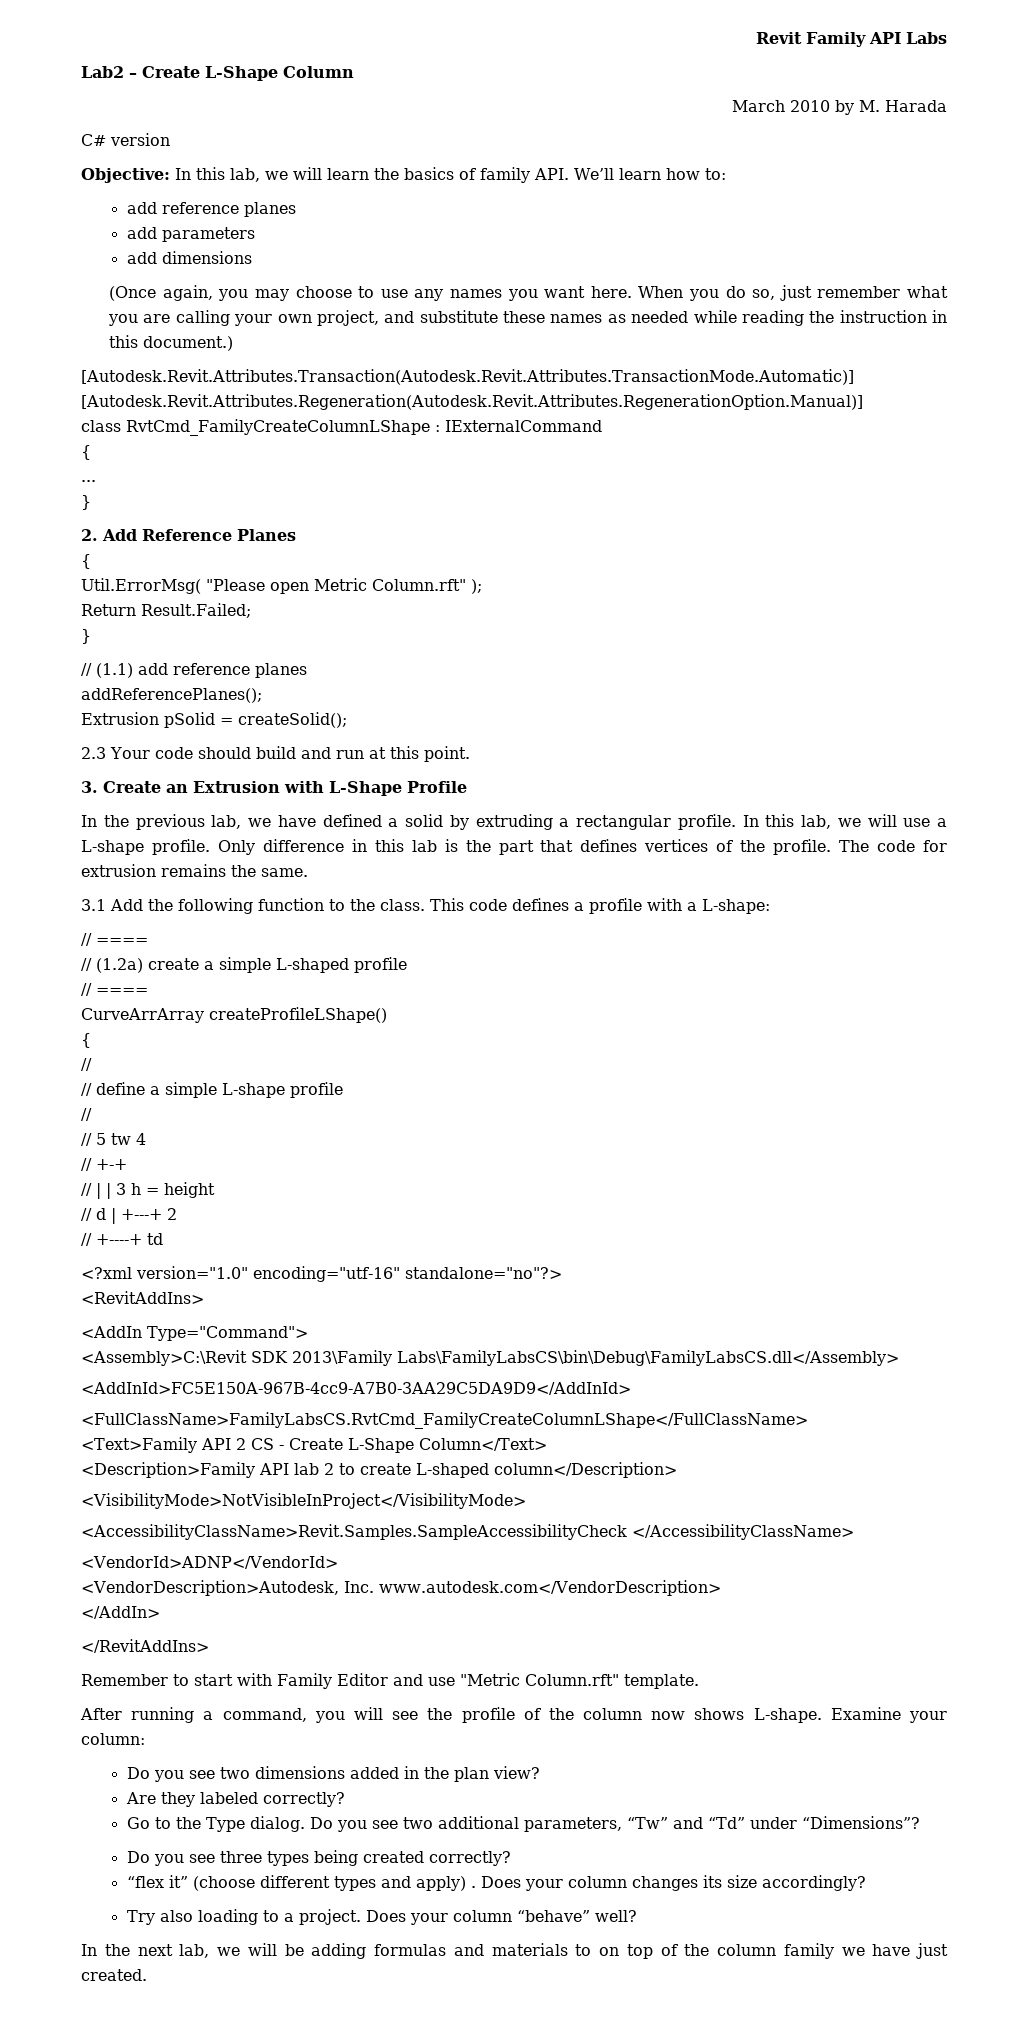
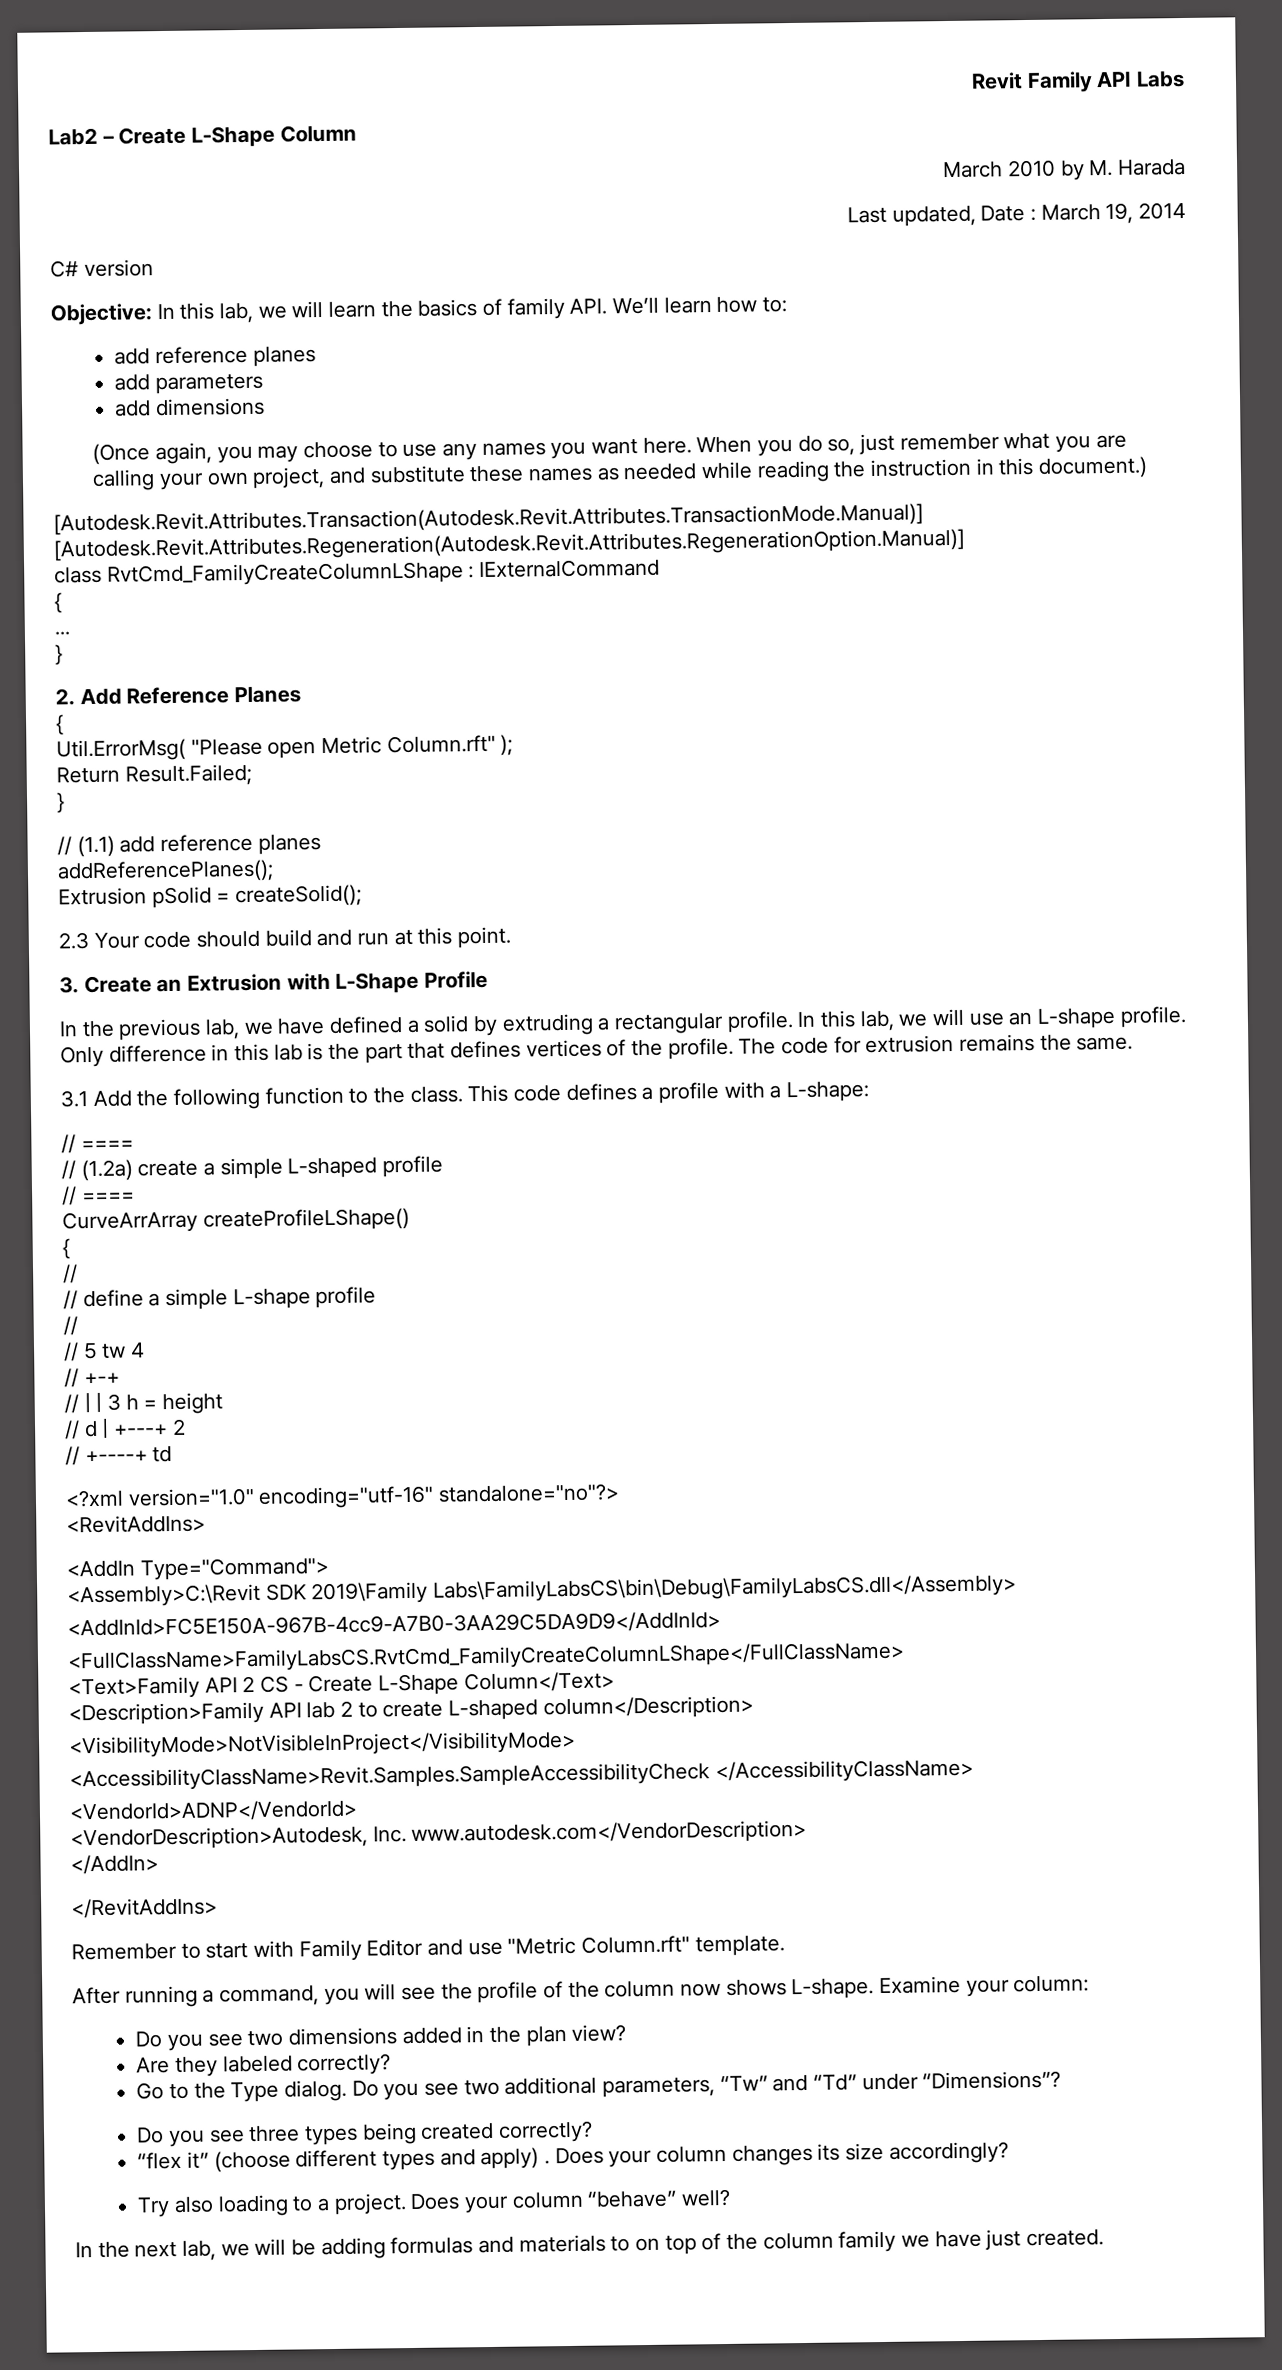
(947, 106) none -> [846,201,1186,227] // Last updated, Date : March 19, 2014
[81,369,854,385] [Autodesk.Revit.Attributes.Transaction(Autodesk.Revit.Attributes.TransactionMode.Automatic)] -> [53,503,924,536] [Autodesk.Revit.Attributes.Transaction(Autodesk.Revit.Attributes.TransactionMode.Manual)]
[937,818,947,827] a -> [1008,1011,1033,1026] an
[292,1350,392,1366] 2013\Family -> [311,1581,429,1605] 2019\Family

